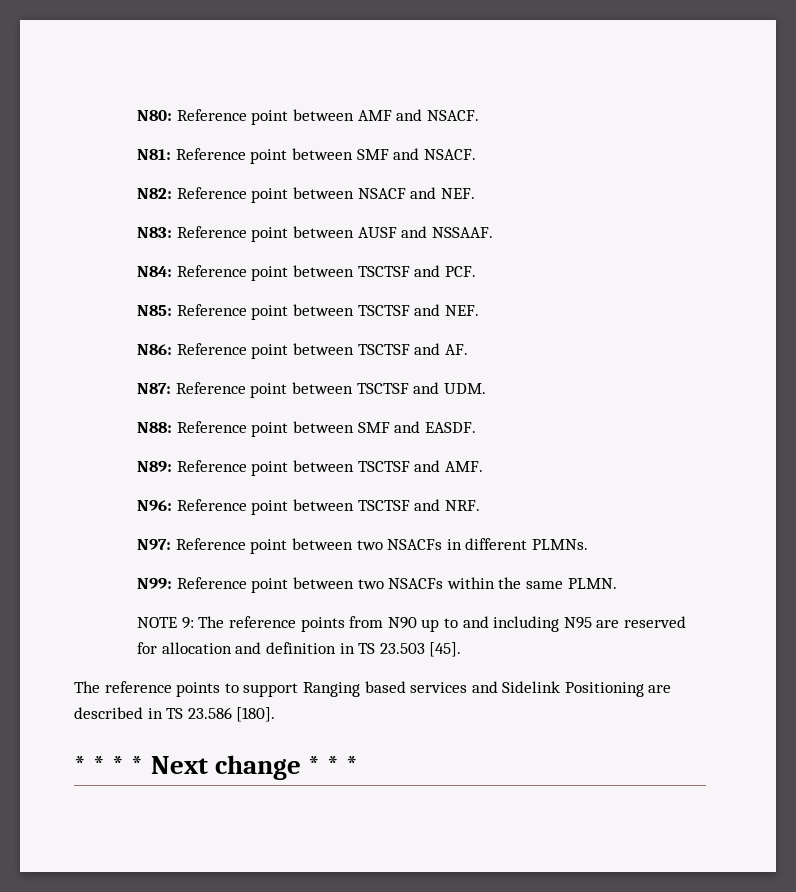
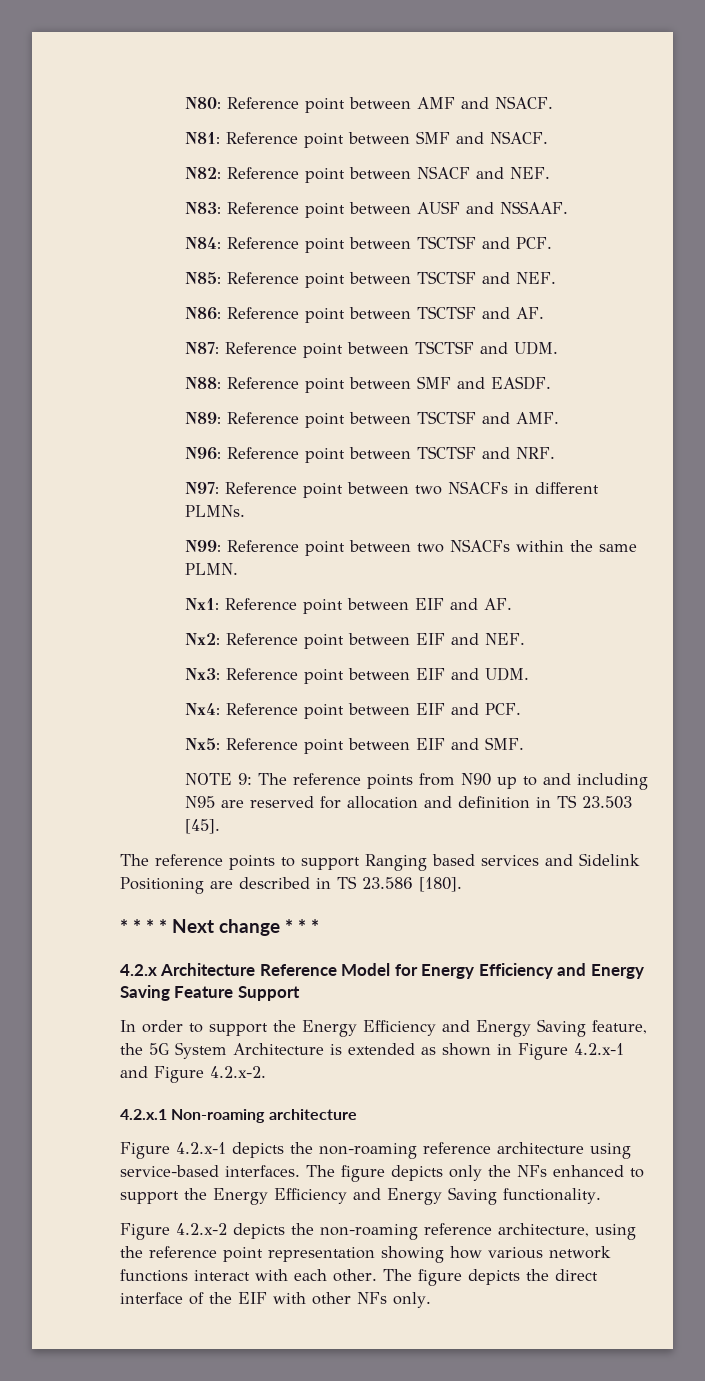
(617, 583) none -> [185,598,513,614] [185,633,526,649] [185,667,530,684] [185,703,522,719] [185,737,525,754] // Nx1: Reference point between EIF and AF. // Nx2: Reference point between EIF and NEF. // Nx3: Reference point between EIF and UDM. // Nx4: Reference point between EIF and PCF. // Nx5: Reference point between EIF and SMF.
(359, 765) none -> [120,963,644,979] [120,985,300,1001] [120,1019,647,1037] [120,1042,624,1060] [120,1066,266,1083] [120,1109,357,1123] [120,1142,631,1159] [120,1165,644,1182] [120,1187,601,1205] [120,1223,636,1240] [120,1246,611,1263] [120,1269,598,1286] [120,1292,431,1308] // 4.2.x Architecture Reference Model for Energy Efficiency and Energy Saving Feature Support // In order to support the Energy Efficiency and Energy Saving feature, the 5G System Architecture is extended as shown in Figure 4.2.x-1 and Figure 4.2.x-2. // 4.2.x.1 Non-roaming architecture // Figure 4.2.x-1 depicts the non-roaming reference architecture using service-based interfaces. The figure depicts only the NFs enhanced to support the Energy Efficiency and Energy Saving functionality. // Figure 4.2.x-2 depicts the non-roaming reference architecture, using the reference point representation showing how various network functions interact with each other. The figure depicts the direct interface of the EIF with other NFs only.

